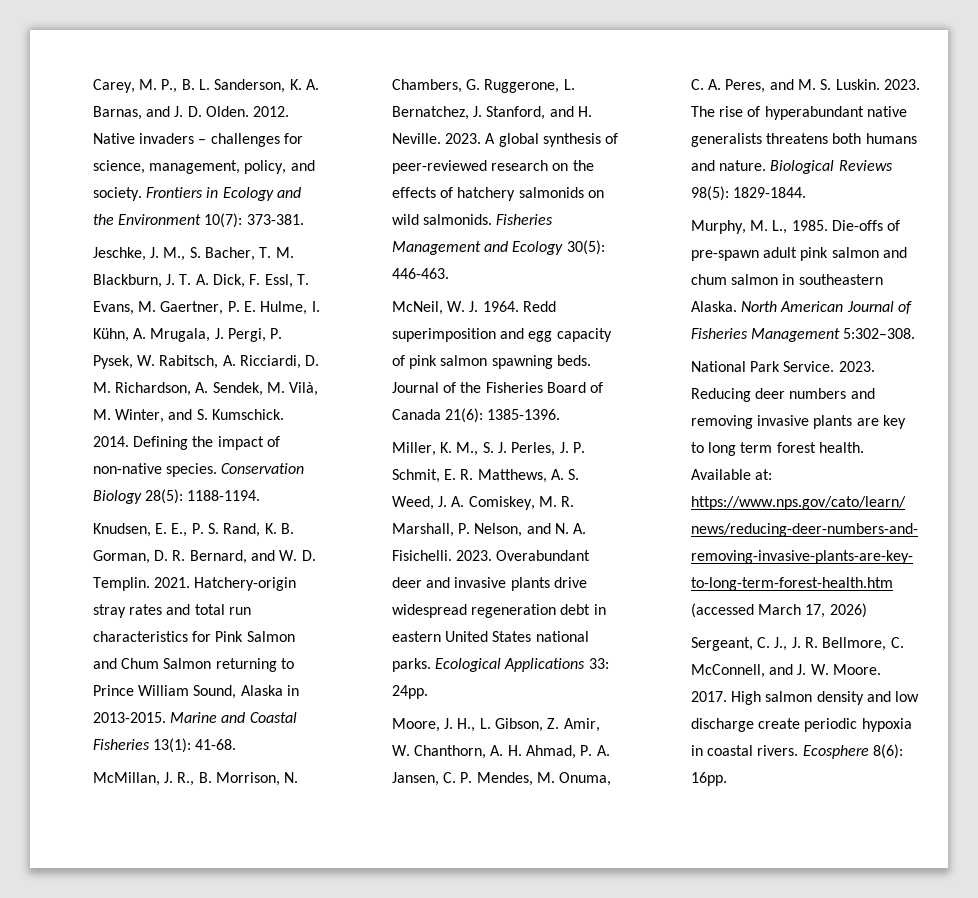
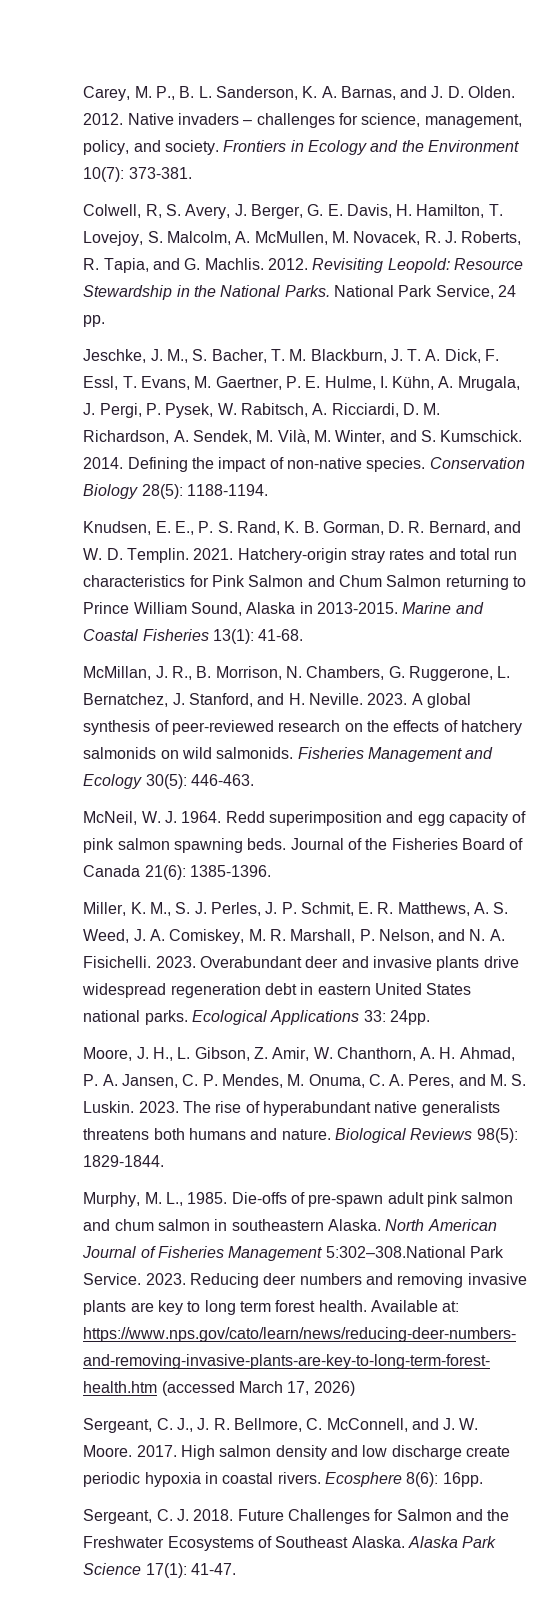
(304, 219) none -> [83,204,503,219] [83,231,522,246] [83,258,523,273] [83,285,516,300] [83,315,106,327] // Colwell, R, S. Avery, J. Berger, G. E. Davis, H. Hamilton, T. Lovejoy, S. Malcolm, A. McMullen, M. Novacek, R. J. Roberts, R. Tapia, and G. Machlis. 2012. Revisiting Leopold: Resource Stewardship in the National Parks. National Park Service, 24 pp.
[843,328,916,339] [690,361,746,372] 5:302–308. // National -> [325,1246,466,1258] 5:302–308.National
(727, 779) none -> [83,1509,510,1524] [83,1536,497,1551] [83,1563,236,1578] // Sergeant, C. J. 2018. Future Challenges for Salmon and the Freshwater Ecosystems of Southeast Alaska. Alaska Park Science 17(1): 41-47.

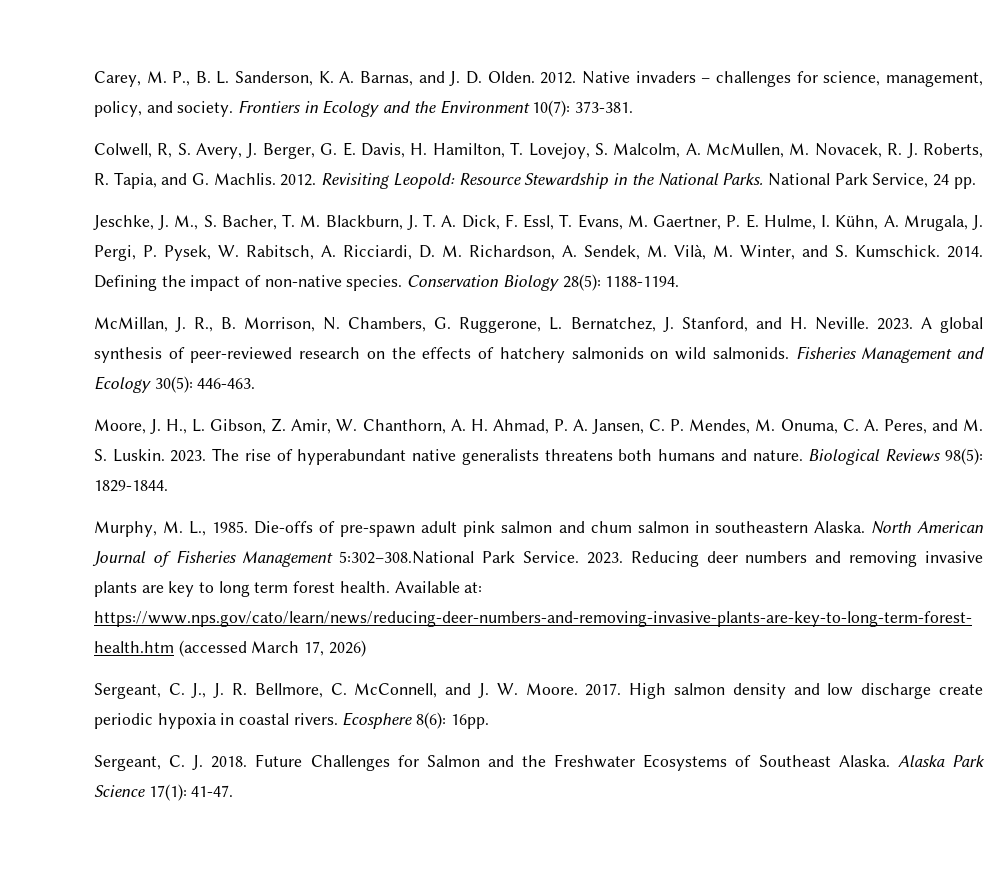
[83,521,522,535] [83,548,518,563] [83,575,526,590] [83,602,484,616] [83,629,304,644] // Knudsen, E. E., P. S. Rand, K. B. Gorman, D. R. Bernard, and W. D. Templin. 2021. Hatchery-origin stray rates and total run characteristics for Pink Salmon and Chum Salmon returning to Prince William Sound, Alaska in 2013-2015. Marine and Coastal Fisheries 13(1): 41-68. -> (680, 281) none
[83,811,527,826] [83,838,524,853] [83,865,271,880] [83,902,509,916] [83,929,505,944] [83,956,519,971] [82,983,472,998] [83,1010,430,1025] // McNeil, W. J. 1964. Redd superimposition and egg capacity of pink salmon spawning beds. Journal of the Fisheries Board of Canada 21(6): 1385-1396. // Miller, K. M., S. J. Perles, J. P. Schmit, E. R. Matthews, A. S. Weed, J. A. Comiskey, M. R. Marshall, P. Nelson, and N. A. Fisichelli. 2023. Overabundant deer and invasive plants drive widespread regeneration debt in eastern United States national parks. Ecological Applications 33: 24pp. -> (256, 383) none

